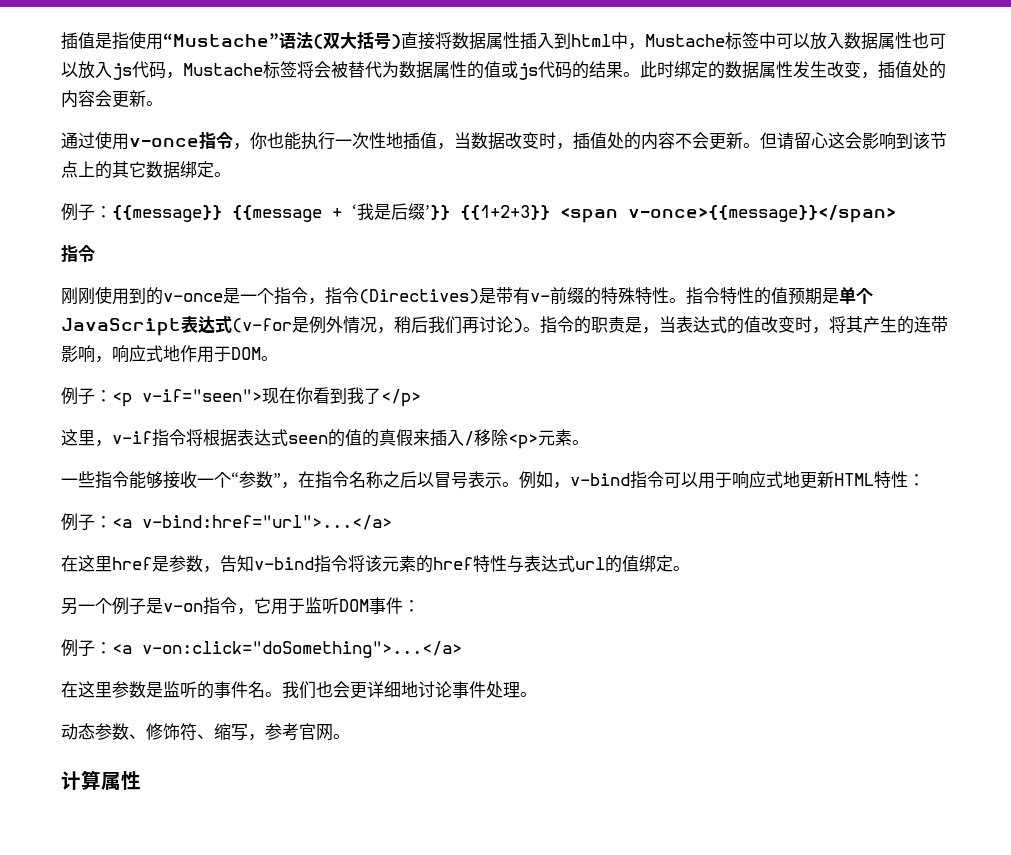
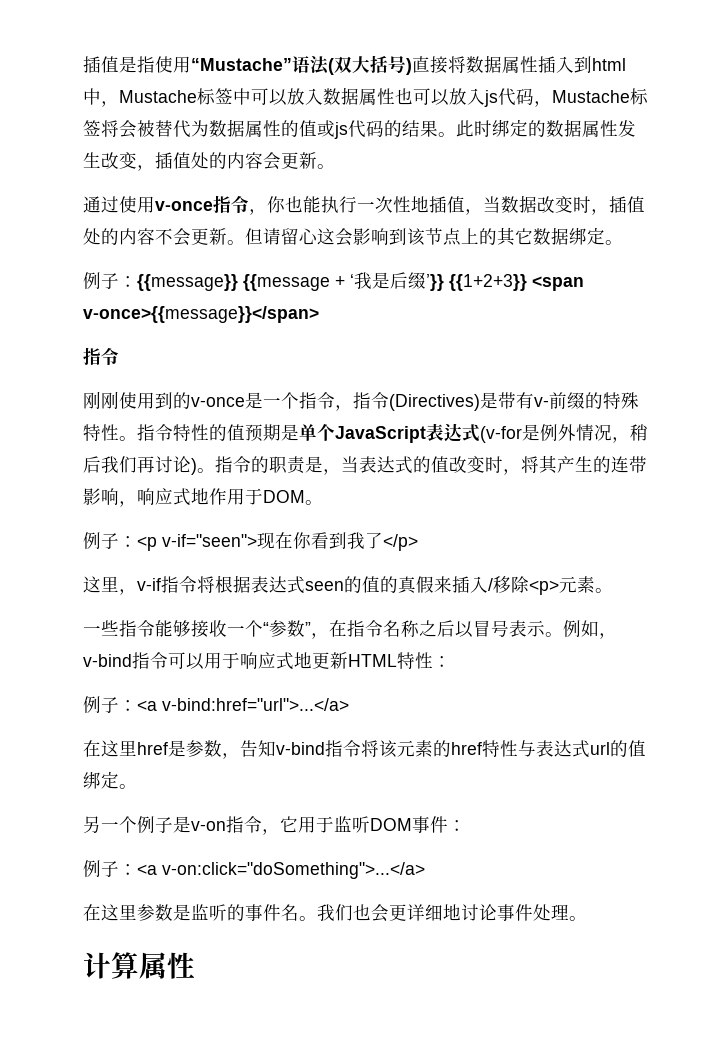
[61,723,350,741] // 动态参数、修饰符、缩写，参考官网。 -> (587, 918) none

